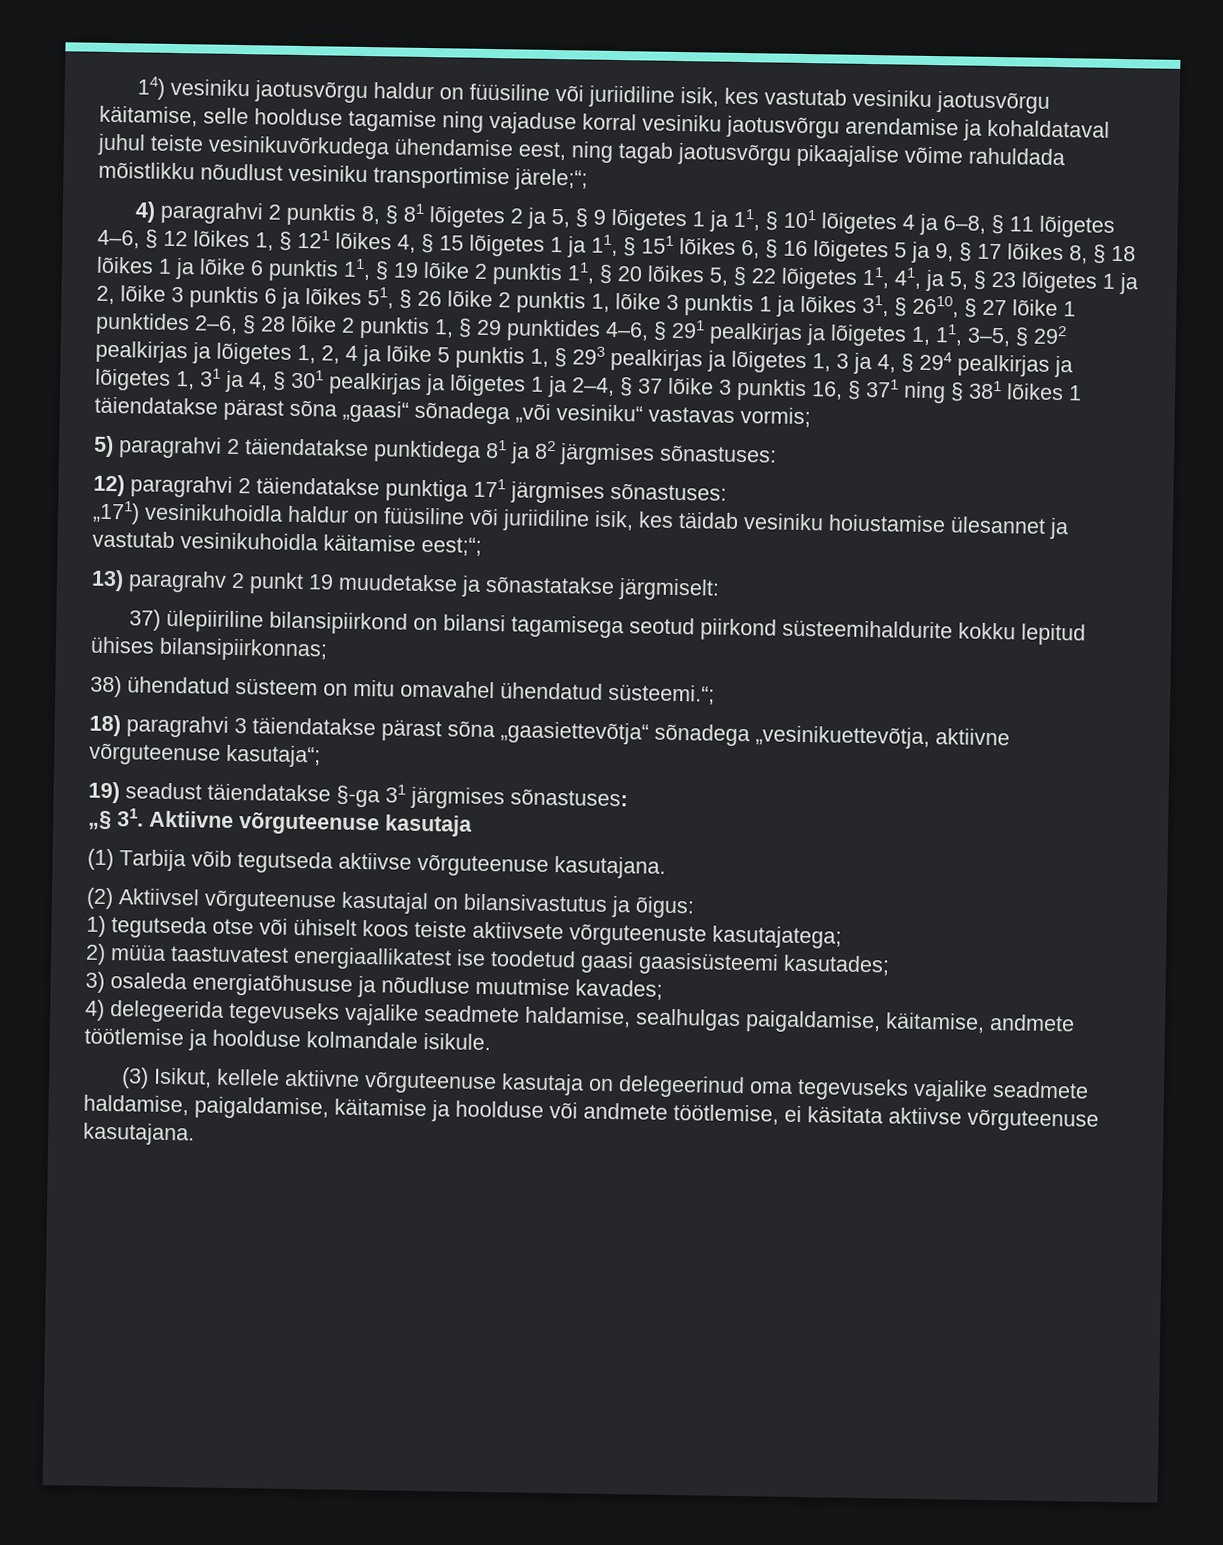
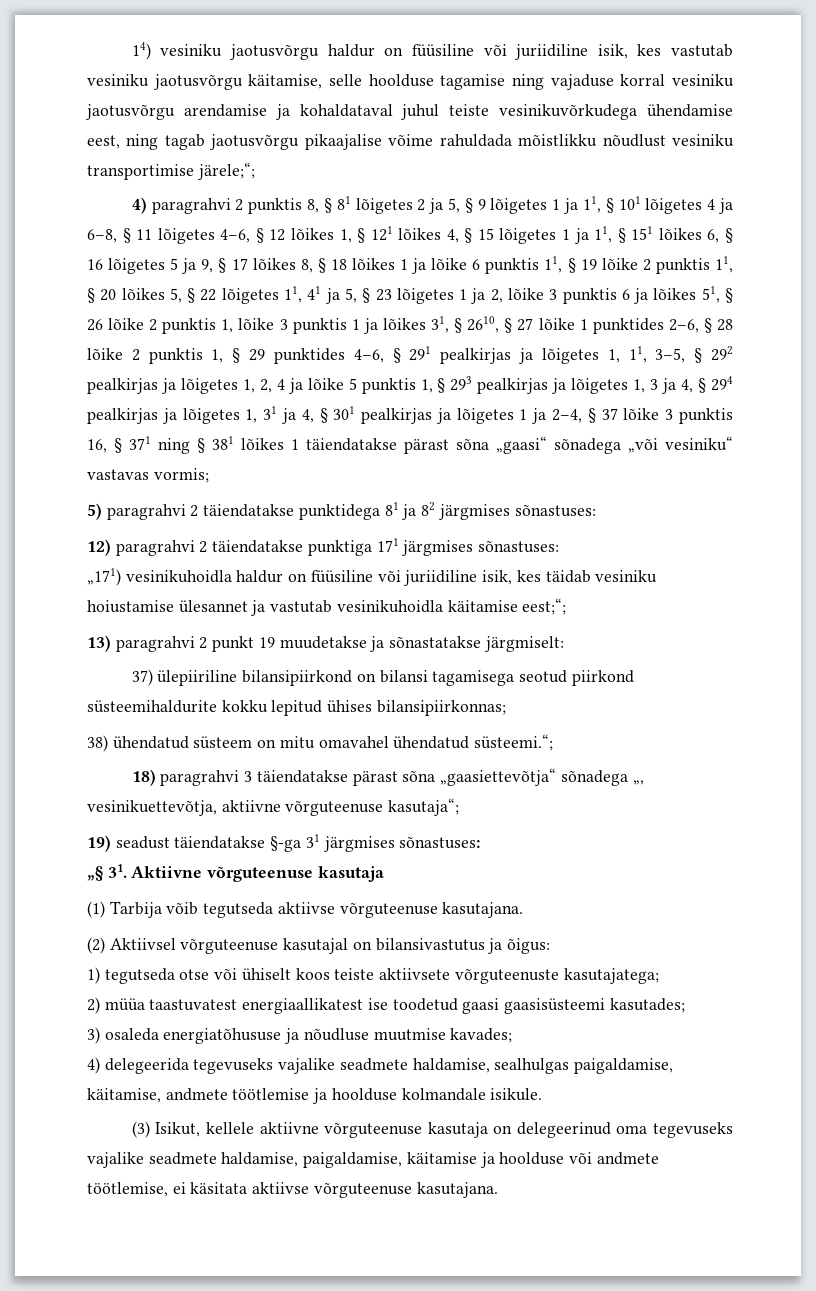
[894,267,922,289] 41, -> [307,286,322,300] 41
[128,570,227,593] paragrahv -> [115,636,195,652] paragrahvi
[755,725,930,750] „vesinikuettevõtja, -> [632,780,644,785] [87,800,217,816] „, vesinikuettevõtja,

